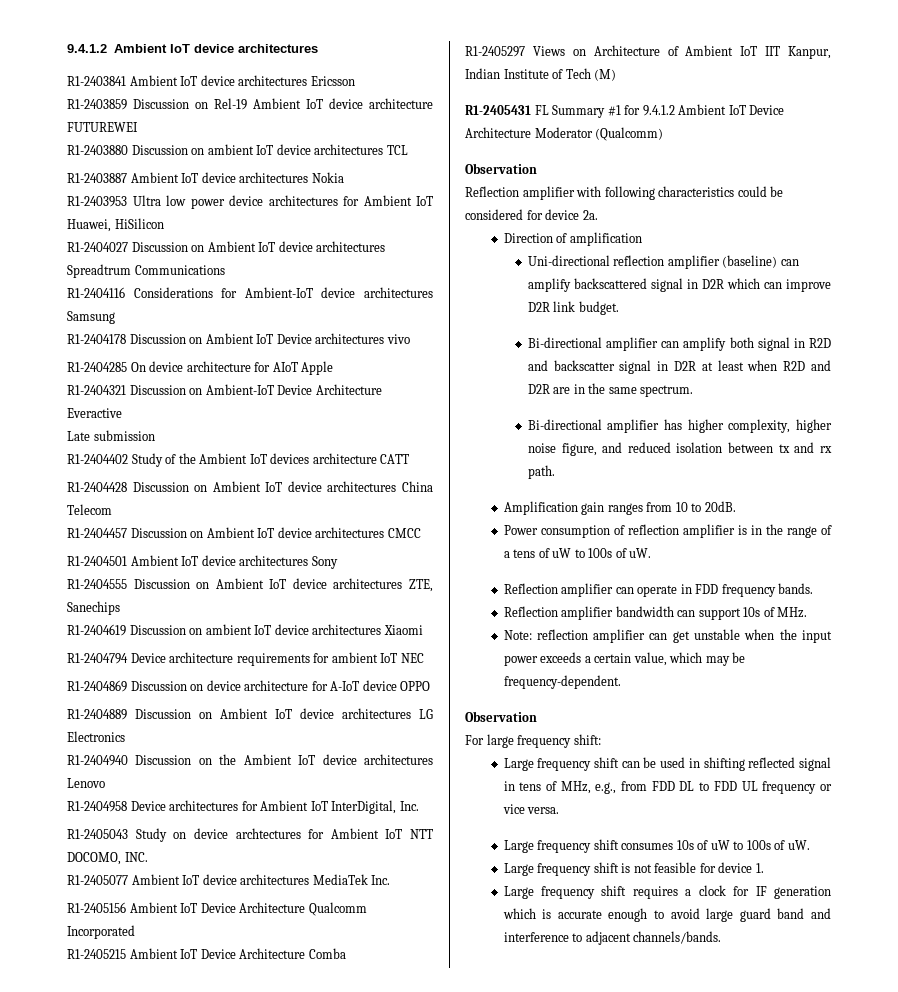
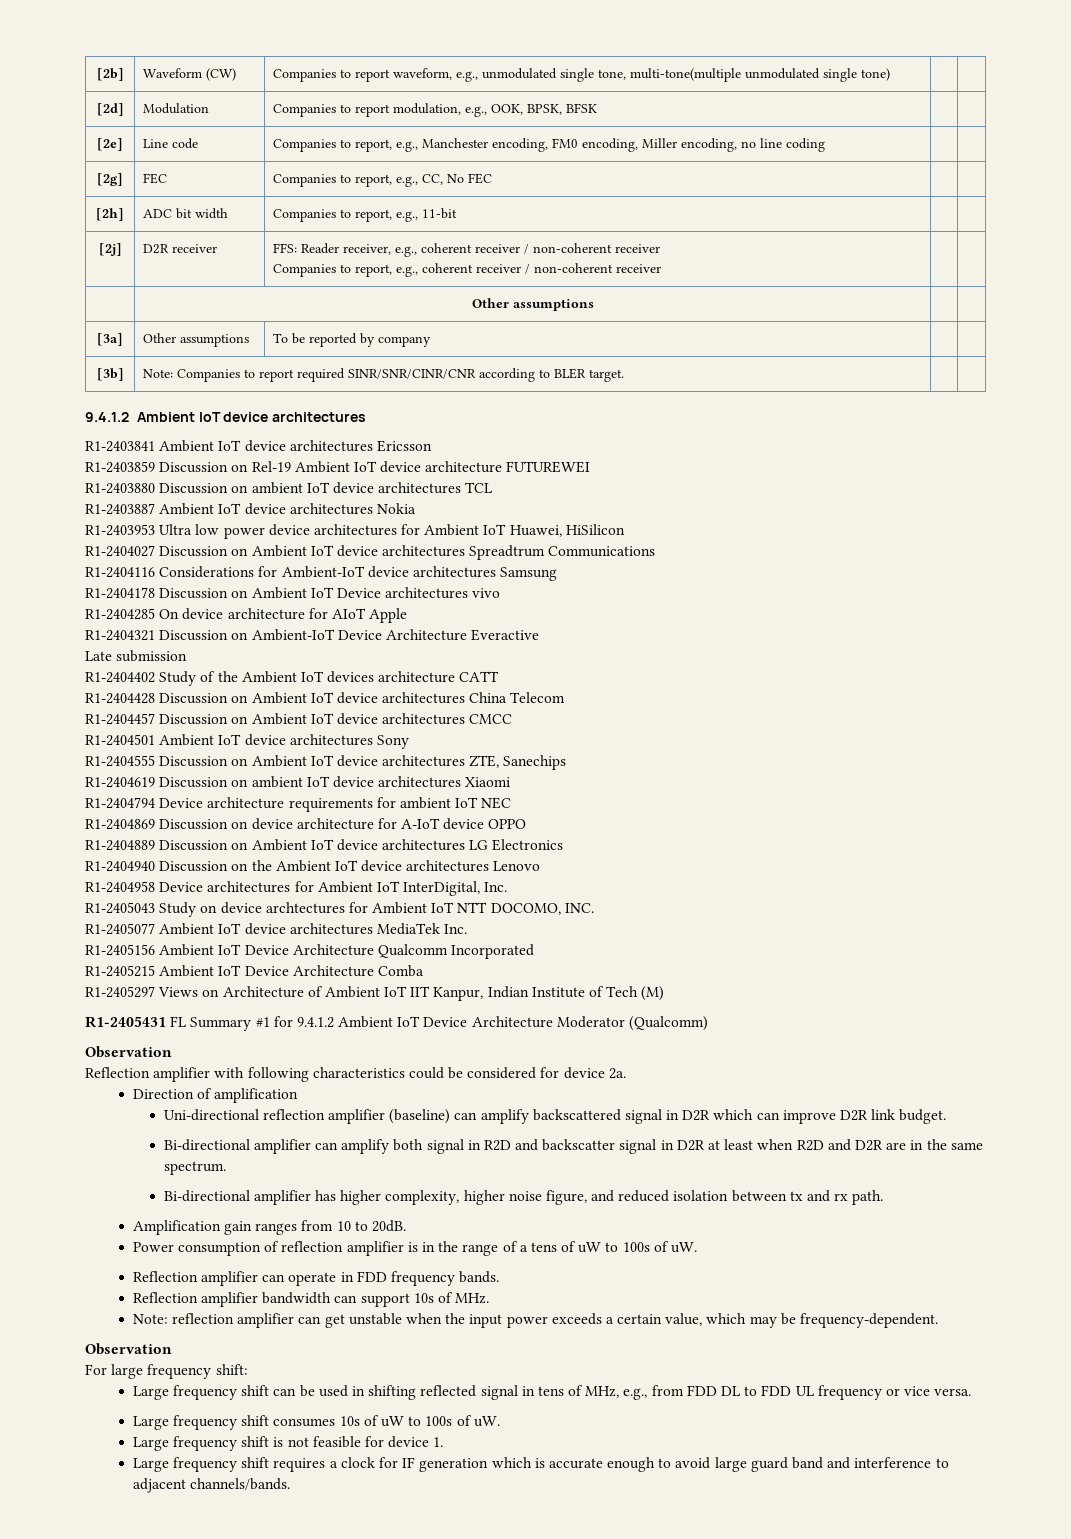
(67, 48) none -> [96,68,124,81] [143,68,237,81] [273,68,891,82] [96,103,124,116] [143,103,210,114] [273,103,598,117] [97,138,123,151] [143,138,199,149] [273,138,826,152] [97,173,123,186] [143,173,168,184] [273,173,493,187] [96,208,124,221] [143,208,229,219] [273,208,458,222] [98,243,122,256] [143,244,218,254] [273,243,661,257] [273,263,662,277] [471,298,594,311] [97,333,123,346] [143,333,250,347] [273,333,432,347] [96,368,124,381] [143,368,625,382] [2b] | Waveform (CW) | Companies to report waveform, e.g., unmodulated single tone, multi-tone(multiple unmodulated single tone) | | // [2d] | Modulation | Companies to report modulation, e.g., OOK, BPSK, BFSK | | // [2e] | Line code | Companies to report, e.g., Manchester encoding, FM0 encoding, Miller encoding, no line coding | | // [2g] | FEC | Companies to report, e.g., CC, No FEC | | // [2h] | ADC bit width | Companies to report, e.g., 11-bit | | // [2j] | D2R receiver | FFS: Reader receiver, e.g., coherent receiver / non-coherent receiver // Companies to report, e.g., coherent receiver / non-coherent receiver | | // | Other assumptions | | // [3a] | Other assumptions | To be reported by company | | // [3b] | Note: Companies to report required SINR/SNR/CINR/CNR according to BLER target. | | //

